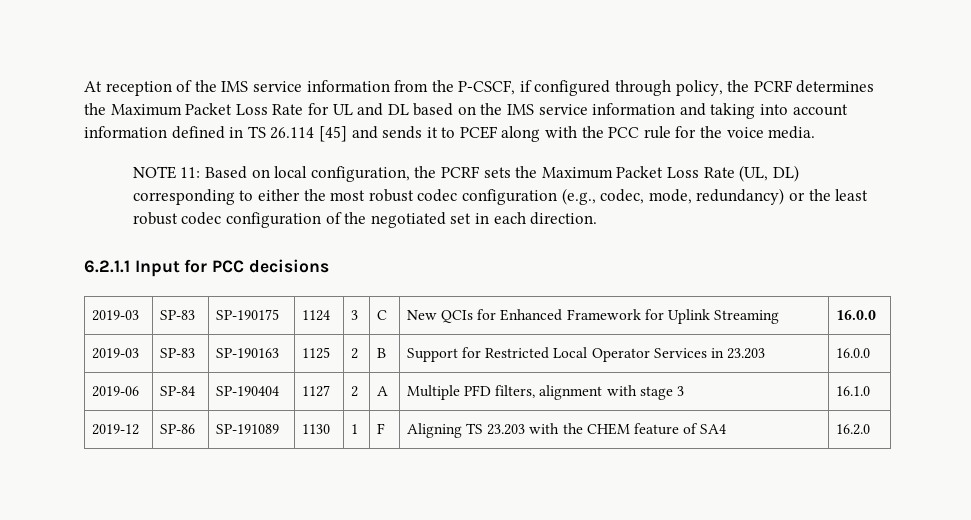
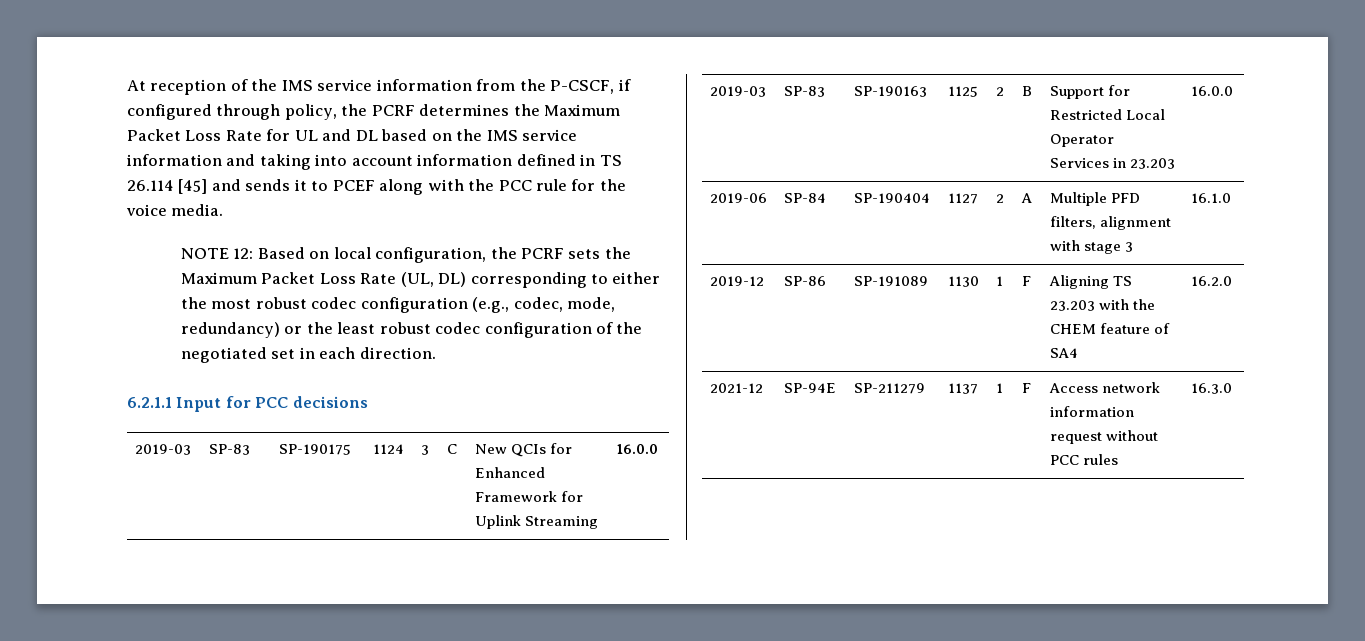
[180,167,201,178] 11: -> [233,248,254,259] 12:
(870, 429) none -> [710,383,764,393] [784,383,837,393] [854,383,926,394] [948,383,979,394] [996,383,1004,393] [1022,383,1032,393] [1049,382,1161,393] [1050,406,1135,417] [1050,430,1159,444] [1050,454,1119,465] [1191,383,1233,394] // 2021-12 | SP-94E | SP-211279 | 1137 | 1 | F | Access network information request without PCC rules | 16.3.0

